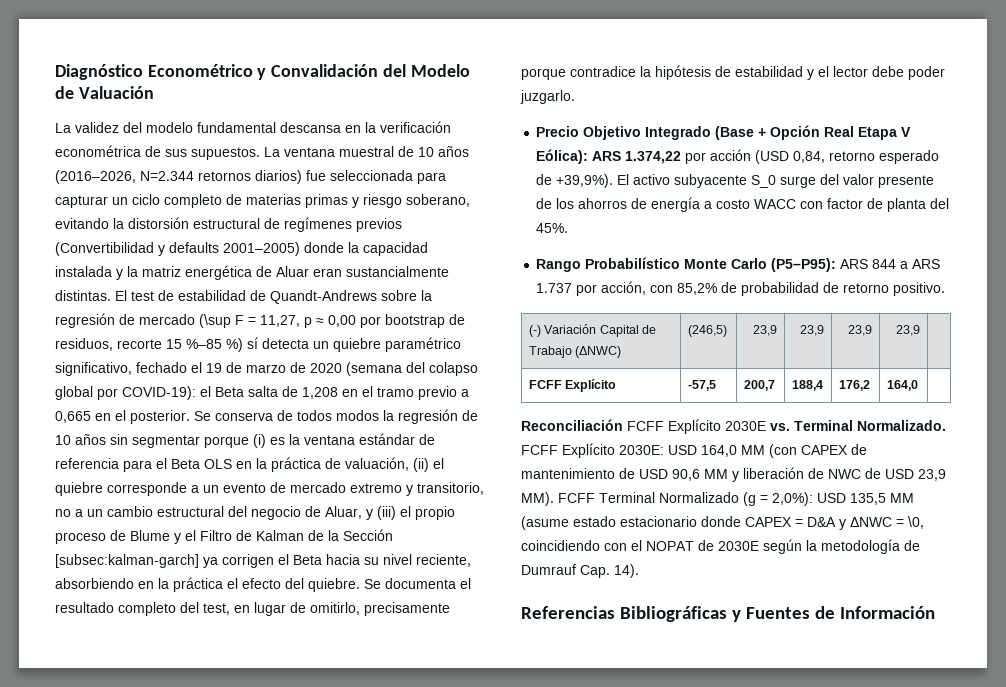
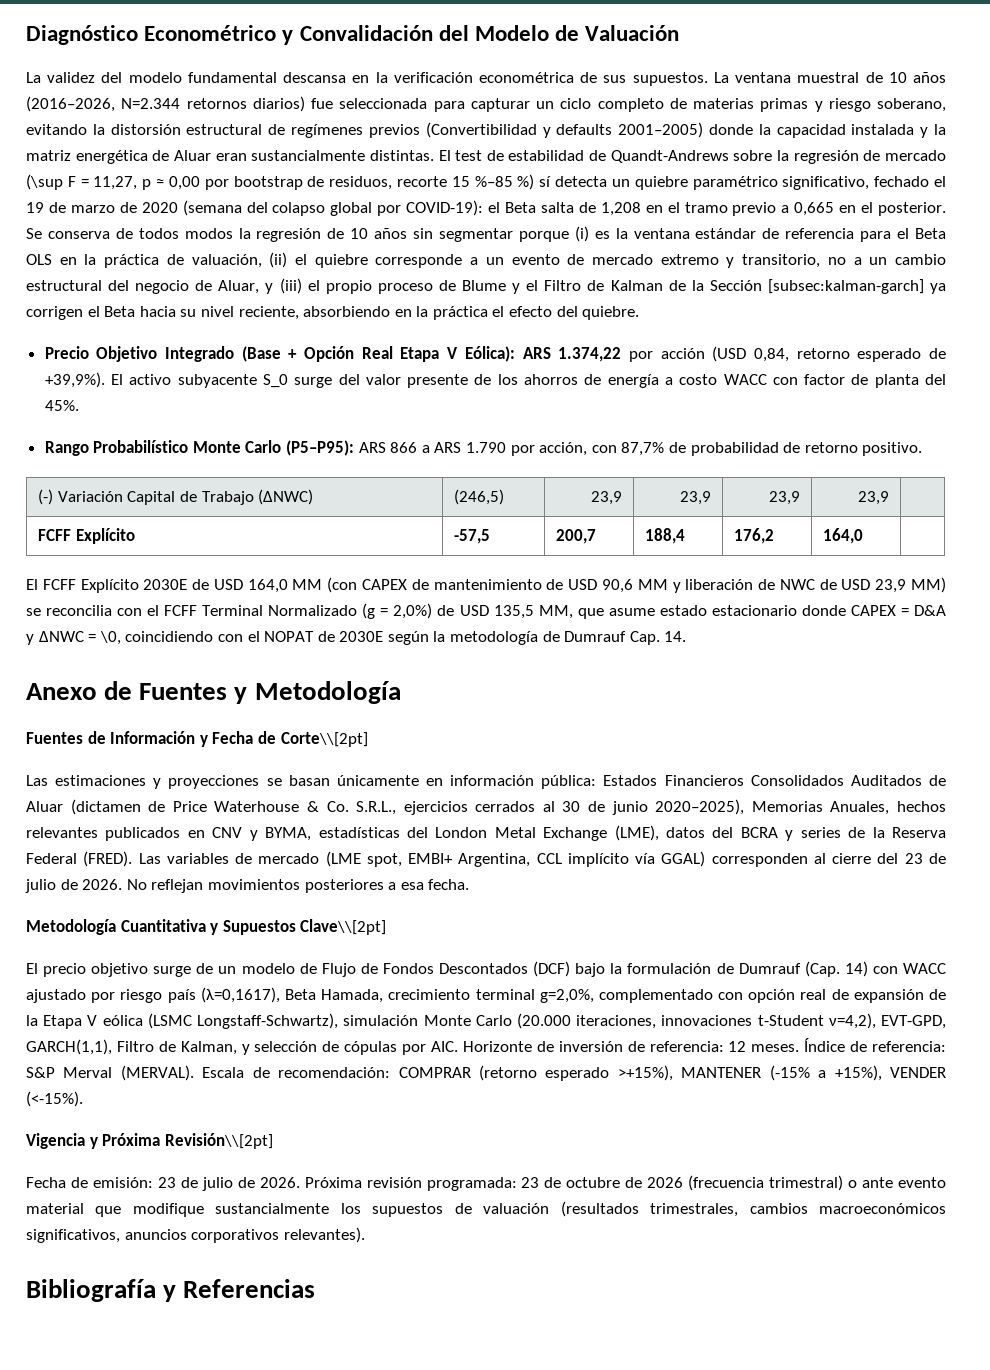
[364,578,471,589] [55,602,450,616] [521,65,945,80] [520,90,575,104] Se documenta el resultado completo del test, en lugar de omitirlo, precisamente porque contradice la hipótesis de estabilidad y el lector debe poder juzgarlo. -> (640, 313) none
[872,259,897,269] 844 -> [390,442,418,453] 866
[536,283,573,293] 1.737 -> [466,442,507,453] 1.790
[677,283,718,295] 85,2% -> [621,442,665,456] 87,7%
[521,419,623,431] Reconciliación -> [26,579,38,590] El
[770,420,946,431] [521,443,664,458] vs. Terminal Normalizado. FCFF Explícito 2030E: -> [192,579,210,590] de
[521,492,554,506] MM). -> [910,577,946,593] [26,605,160,616] MM) se reconcilia con el
[772,492,914,506] [521,516,569,530] 2,0%): USD 135,5 MM (asume -> [393,603,655,619] 2,0%) de USD 135,5 MM, que asume
[614,564,639,578] [521,606,935,622] 14). // Referencias Bibliográficas y Fuentes de Información -> [664,631,687,642] [26,681,401,704] [26,731,368,747] [26,775,946,789] [26,799,947,815] [26,825,947,841] [26,851,947,867] [25,879,470,893] [26,919,387,935] [26,961,946,977] [26,987,946,1003] [26,1013,946,1029] [26,1038,947,1055] [26,1065,947,1081] [26,1091,83,1107] [26,1133,273,1149] [26,1175,947,1191] [26,1201,947,1217] [26,1227,365,1243] [26,1279,316,1302] 14. // Anexo de Fuentes y Metodología // Fuentes de Información y Fecha de Corte\\[2pt] // Las estimaciones y proyecciones se basan únicamente en información pública: Estados Financieros Consolidados Auditados de Aluar (dictamen de Price Waterhouse & Co. S.R.L., ejercicios cerrados al 30 de junio 2020–2025), Memorias Anuales, hechos relevantes publicados en CNV y BYMA, estadísticas del London Metal Exchange (LME), datos del BCRA y series de la Reserva Federal (FRED). Las variables de mercado (LME spot, EMBI+ Argentina, CCL implícito vía GGAL) corresponden al cierre del 23 de julio de 2026. No reflejan movimientos posteriores a esa fecha. // Metodología Cuantitativa y Supuestos Clave\\[2pt] // El precio objetivo surge de un modelo de Flujo de Fondos Descontados (DCF) bajo la formulación de Dumrauf (Cap. 14) con WACC ajustado por riesgo país (λ=0,1617), Beta Hamada, crecimiento terminal g=2,0%, complementado con opción real de expansión de la Etapa V eólica (LSMC Longstaff-Schwartz), simulación Monte Carlo (20.000 iteraciones, innovaciones t-Student ν=4,2), EVT-GPD, GARCH(1,1), Filtro de Kalman, y selección de cópulas por AIC. Horizonte de inversión de referencia: 12 meses. Índice de referencia: S&P Merval (MERVAL). Escala de recomendación: COMPRAR (retorno esperado >+15%), MANTENER (-15% a +15%), VENDER (<-15%). // Vigencia y Próxima Revisión\\[2pt] // Fecha de emisión: 23 de julio de 2026. Próxima revisión programada: 23 de octubre de 2026 (frecuencia trimestral) o ante evento material que modifique sustancialmente los supuestos de valuación (resultados trimestrales, cambios macroeconómicos significativos, anuncios corporativos relevantes). // Bibliografía y Referencias

